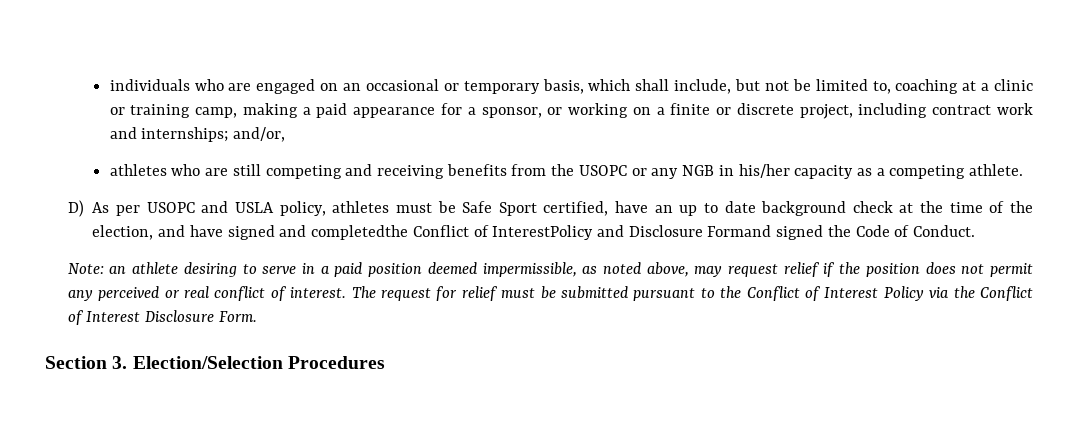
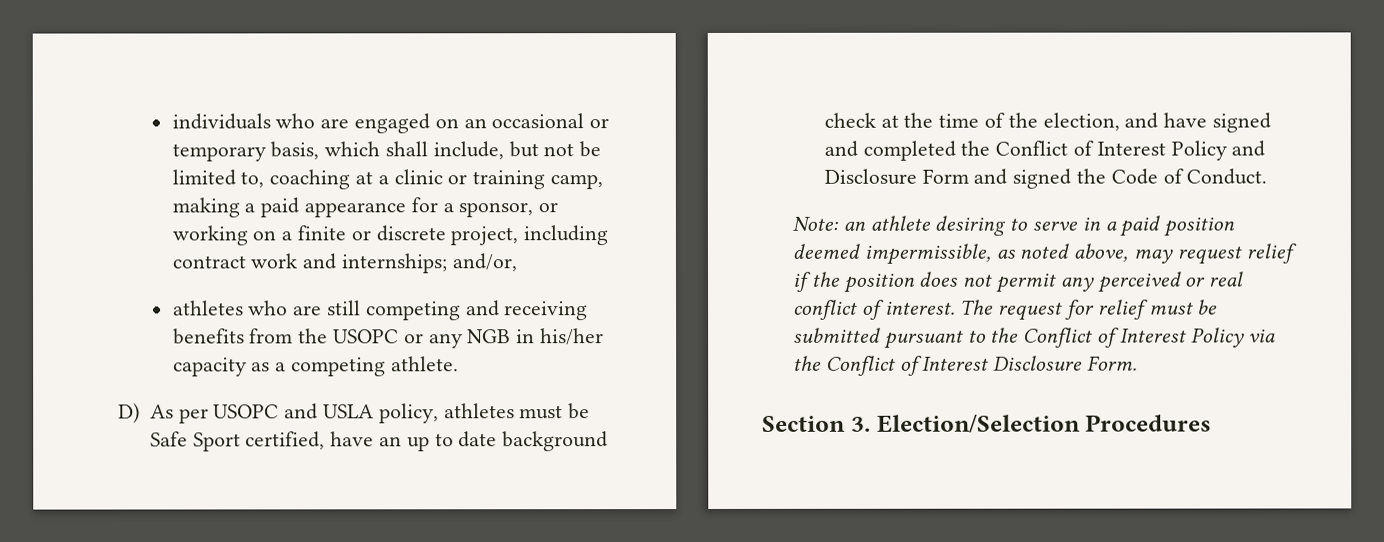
[311,225,772,240] completedthe Conflict of InterestPolicy and Disclosure Formand -> [862,140,1266,161] [823,168,1008,185] completed the Conflict of Interest Policy and Disclosure Form and

